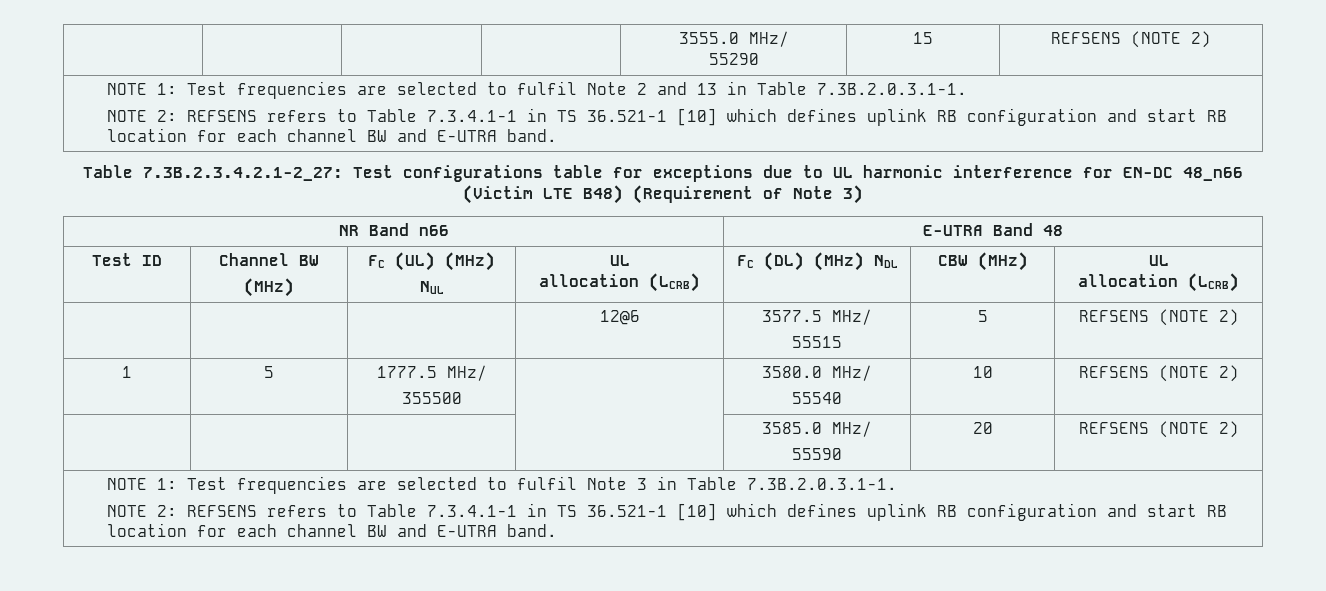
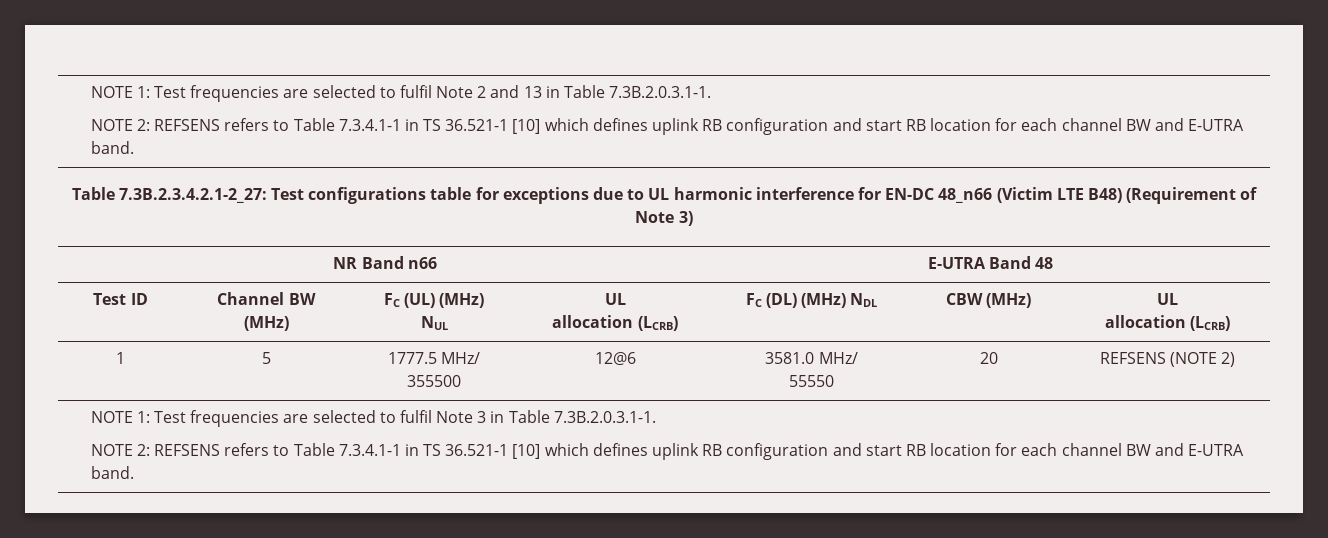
[678,31,789,47] [708,53,759,65] [913,32,933,44] [1051,31,1211,48] | | | | 3555.0 MHz/ // 55290 | 15 | REFSENS (NOTE 2) // -> (90, 92) none
[599,310,640,325] [762,309,872,325] [792,336,842,348] [977,310,988,322] [1078,309,1239,326] // | | | 12@6 | 3577.5 MHz/ // 55515 | 5 | REFSENS (NOTE 2) -> (1231, 323) none
[762,365,872,381] [792,392,842,404] [972,366,993,378] [1078,365,1239,382] [762,421,872,437] [792,448,842,460] | 3580.0 MHz/ // 55540 | 10 | REFSENS (NOTE 2) // | | | | 3585.0 MHz/ // 55590 -> [594,352,636,365] [765,352,858,364] [789,375,835,387] 12@6 | 3581.0 MHz/ // 55550

